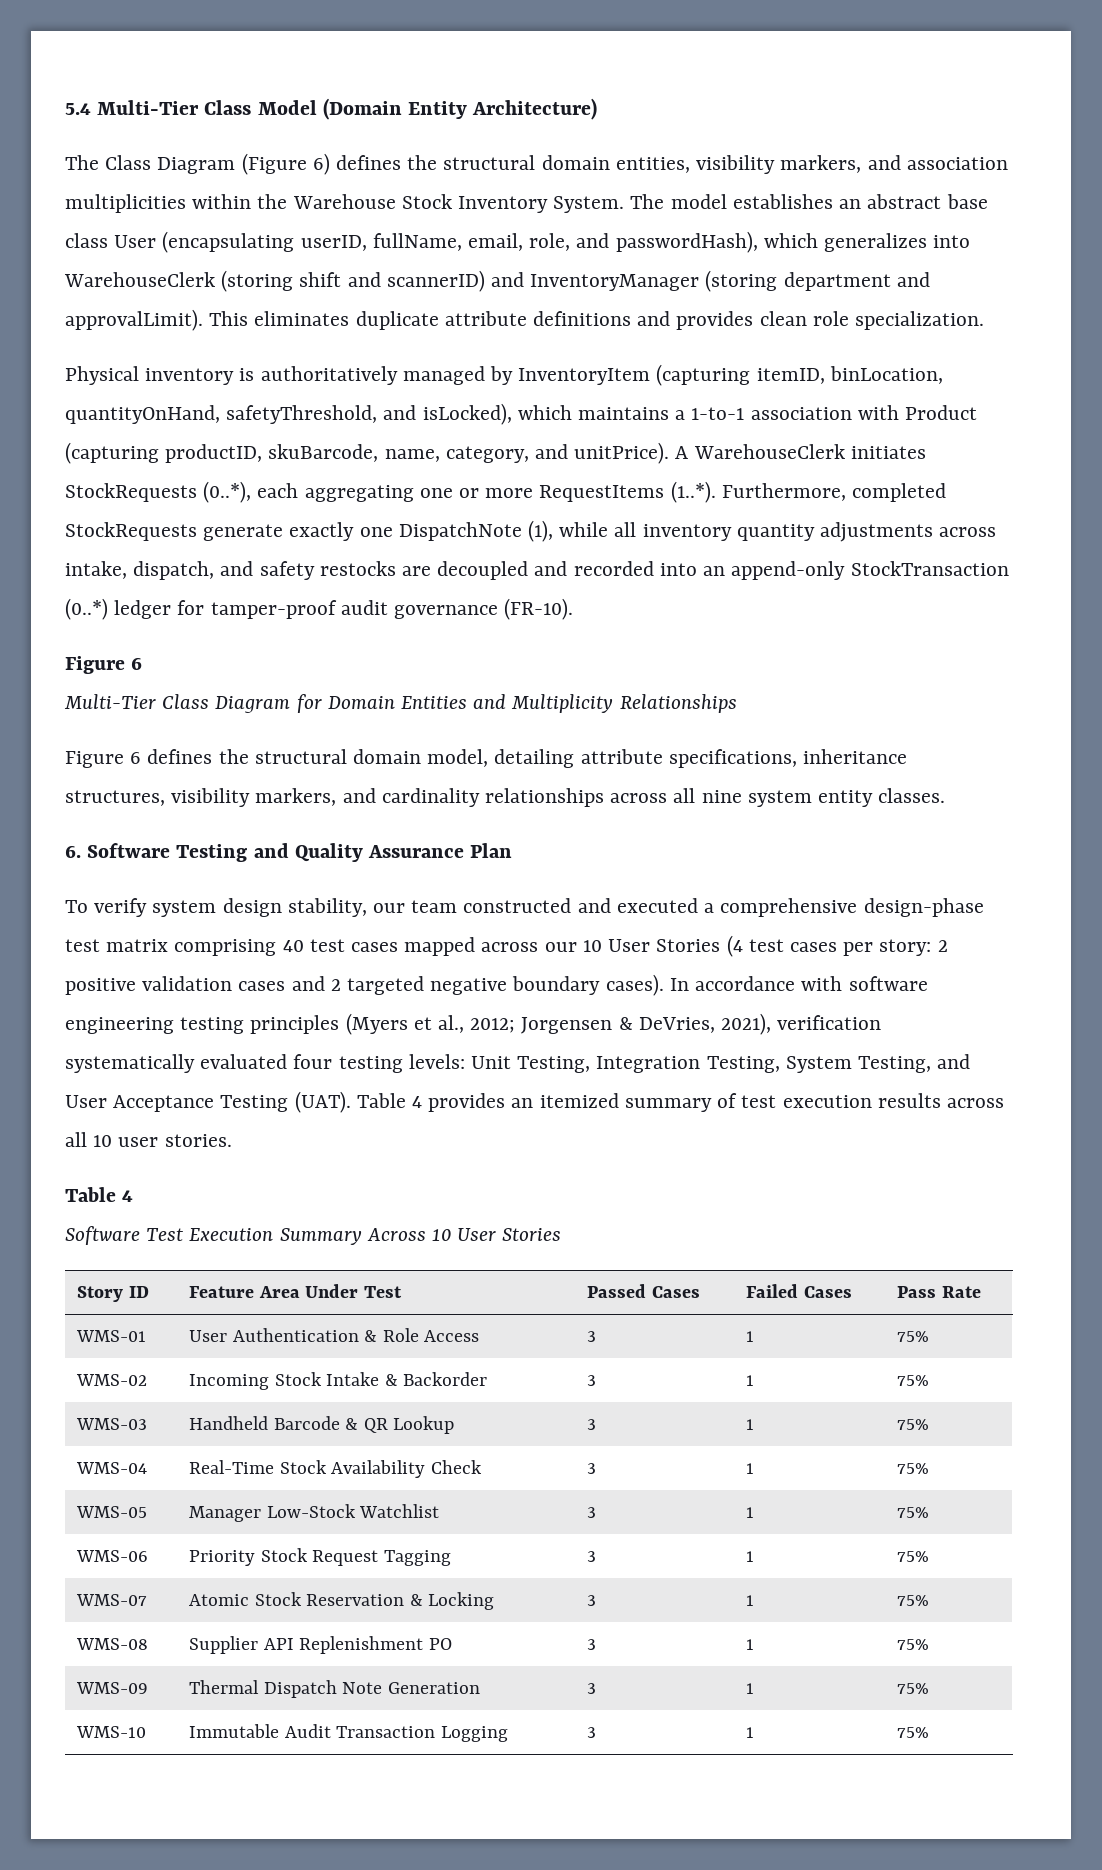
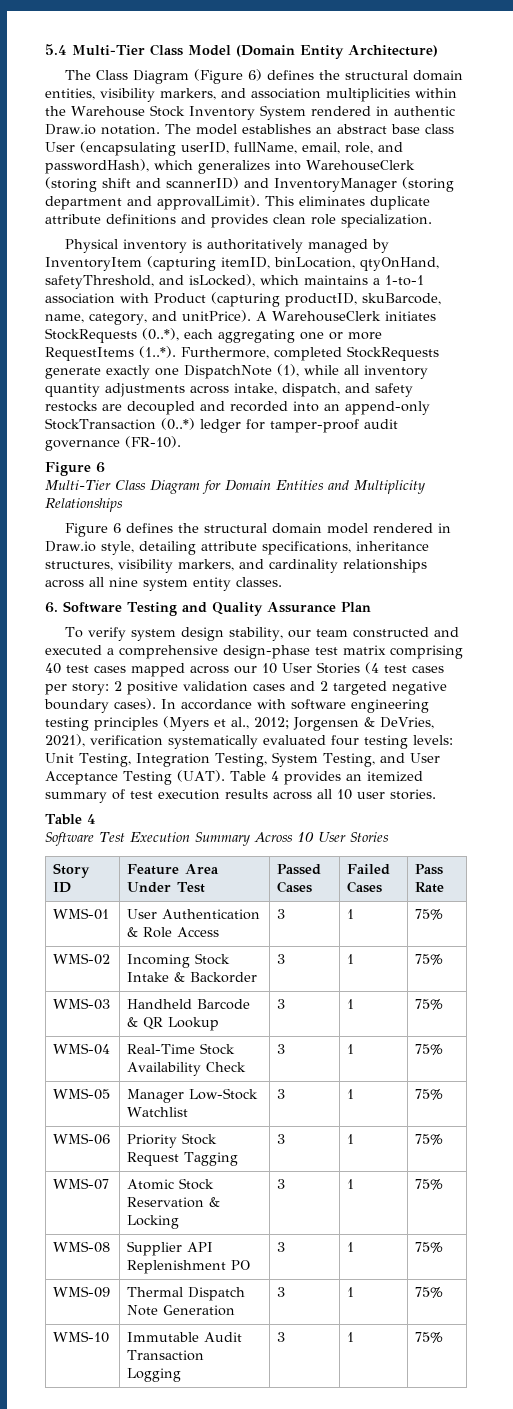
[553,196,625,213] System. -> [259,105,455,120] [45,124,160,135] System rendered in authentic Draw.io notation.
[65,405,220,424] quantityOnHand, -> [360,257,439,271] qtyOnHand,
[427,749,489,767] model, -> [326,523,451,534] [45,541,134,555] model rendered in Draw.io style,

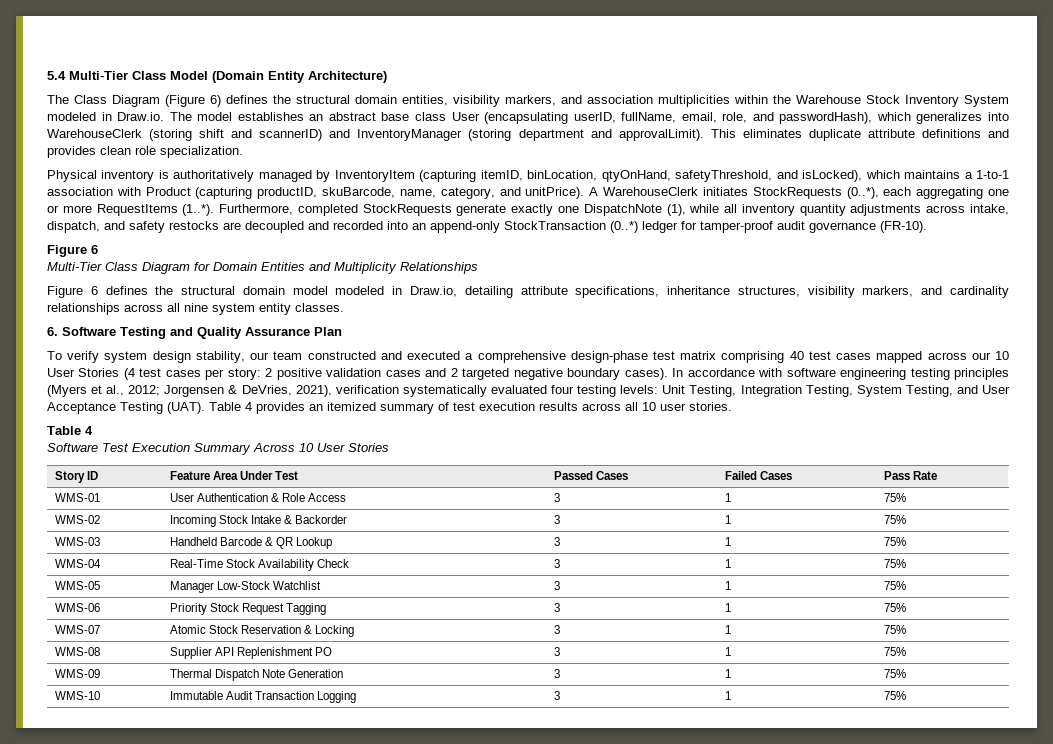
[310,106,455,116] [45,124,160,135] rendered in authentic Draw.io notation. -> [47,112,165,121] modeled in Draw.io.
[372,523,451,533] [45,541,134,555] rendered in Draw.io style, -> [335,286,457,297] modeled in Draw.io,

